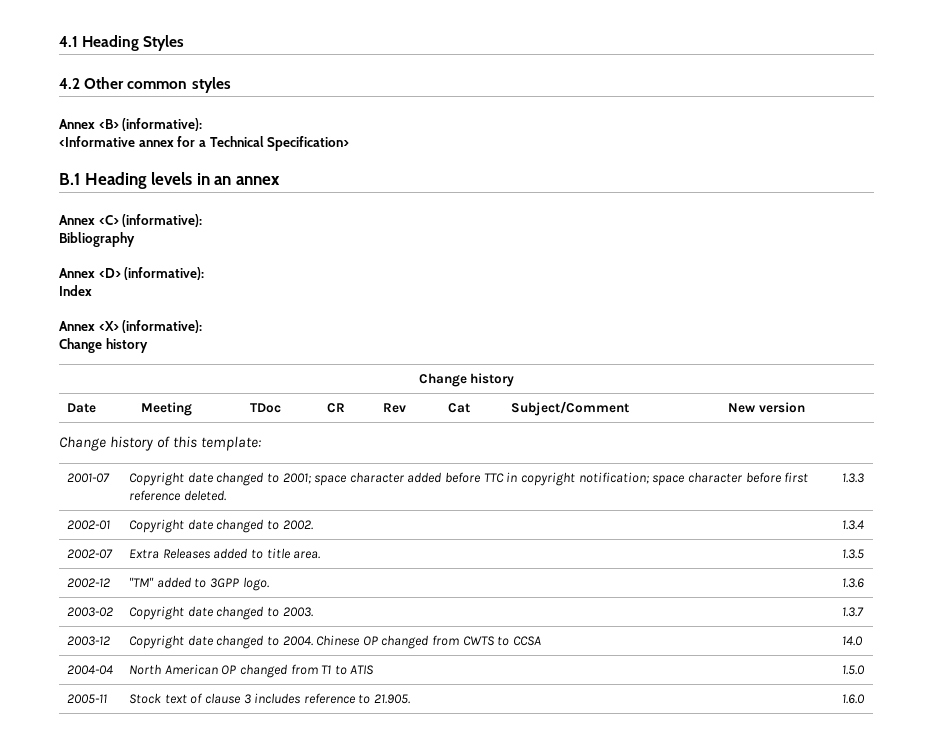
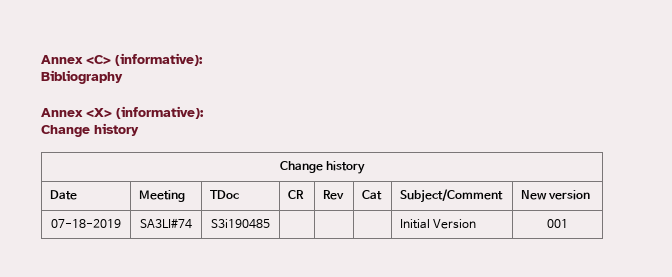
[59,35,185,51] [59,77,231,93] [59,118,203,131] [59,136,350,151] [59,172,280,189] 4.1 Heading Styles // 4.2 Other common styles // Annex <B> (informative): // <Informative annex for a Technical Specification> // B.1 Heading levels in an annex // -> (41, 59) none
[59,267,205,280] [59,285,92,296] // Annex <D> (informative): // Index -> (123, 77) none
[59,436,262,451] [66,473,110,483] [128,472,809,486] [128,490,226,501] [841,473,864,483] [66,520,110,530] [128,519,313,533] [841,520,864,530] [66,549,113,559] [128,548,321,559] [841,549,864,559] [66,578,110,588] [128,577,269,591] [841,578,864,588] [66,607,113,617] [128,606,313,620] [841,607,864,617] [66,636,110,646] [128,635,542,649] [841,636,863,646] [66,665,113,675] [128,664,374,678] [841,665,865,675] [66,694,107,704] [128,693,411,704] [841,694,865,704] // Change history of this template: // 2001-07 | Copyright date changed to 2001; space character added before TTC in copyright notification; space character before first reference deleted. | 1.3.3 // 2002-01 | Copyright date changed to 2002. | 1.3.4 // 2002-07 | Extra Releases added to title area. | 1.3.5 // 2002-12 | "TM" added to 3GPP logo. | 1.3.6 // 2003-02 | Copyright date changed to 2003. | 1.3.7 // 2003-12 | Copyright date changed to 2004. Chinese OP changed from CWTS to CCSA | 14.0 // 2004-04 | North American OP changed from T1 to ATIS | 1.5.0 // 2005-11 | Stock text of clause 3 includes reference to 21.905. | 1.6.0 -> [51,219,121,228] [140,218,192,229] [211,219,270,229] [400,219,477,229] [547,219,568,228] // 07-18-2019 | SA3LI#74 | S3i190485 | | | | Initial Version | 001

